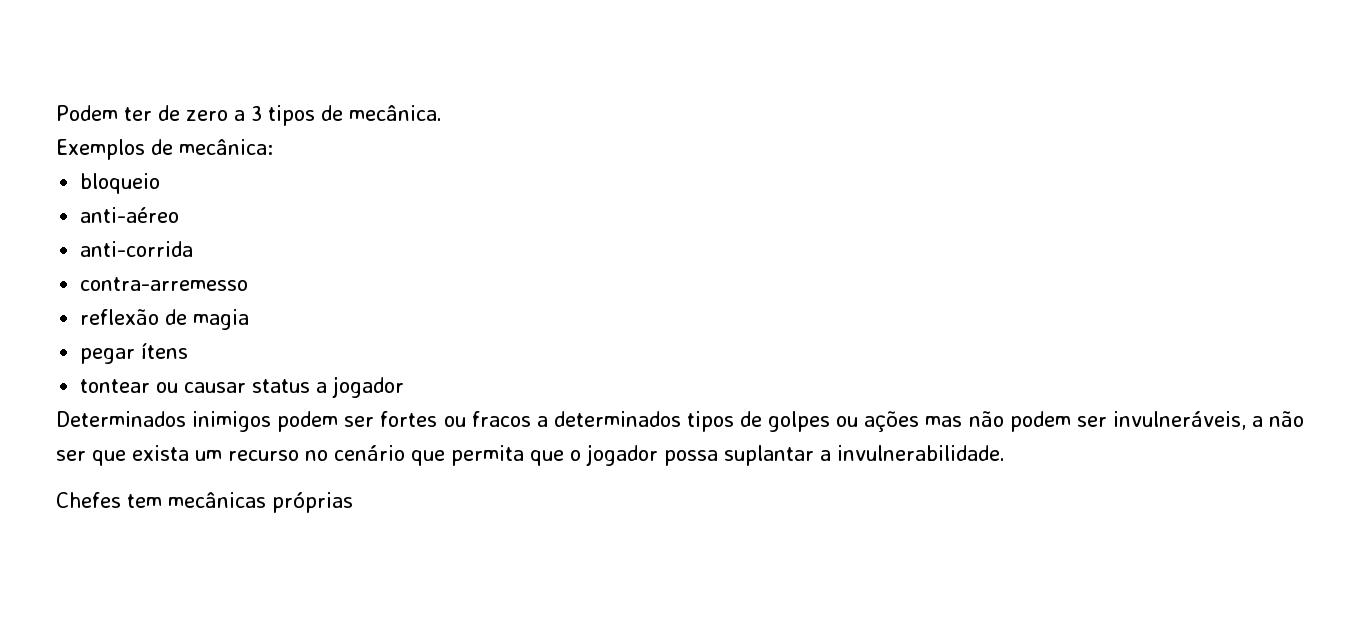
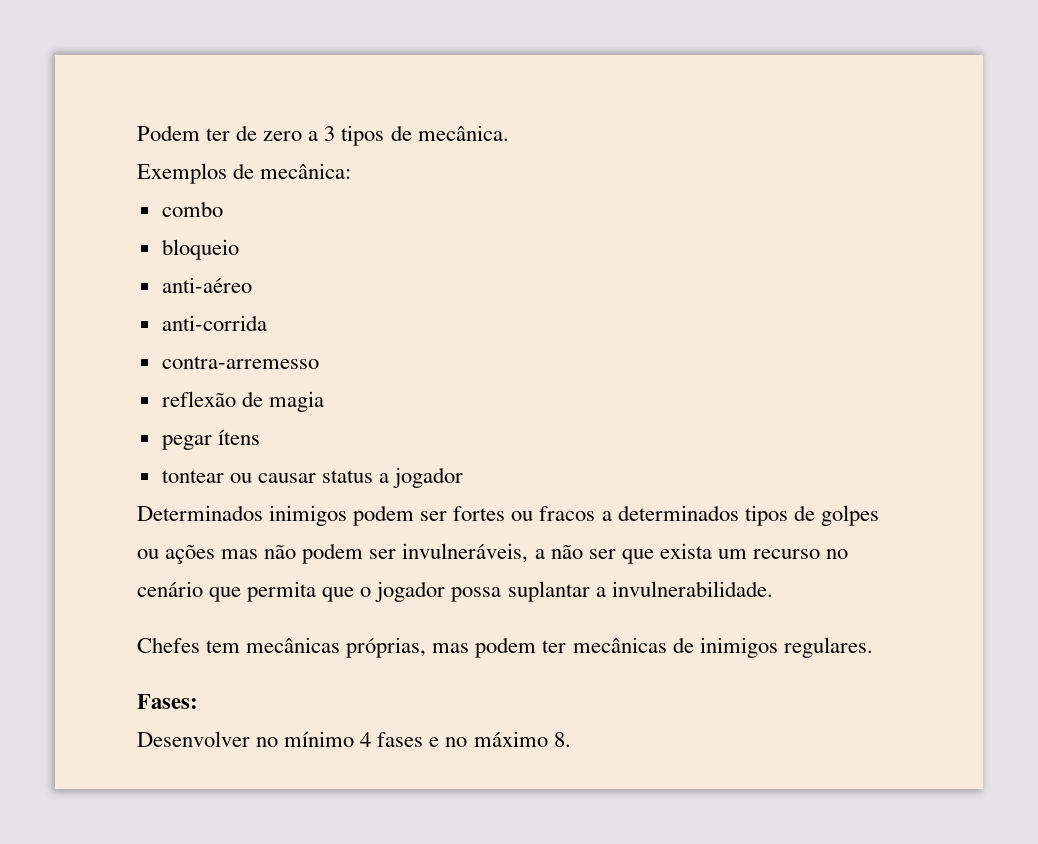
(273, 147) none -> [161,201,223,217] // combo
[272,492,353,513] próprias -> [346,637,873,658] [137,694,198,709] [137,731,571,747] próprias, mas podem ter mecânicas de inimigos regulares. // Fases: // Desenvolver no mínimo 4 fases e no máximo 8.

